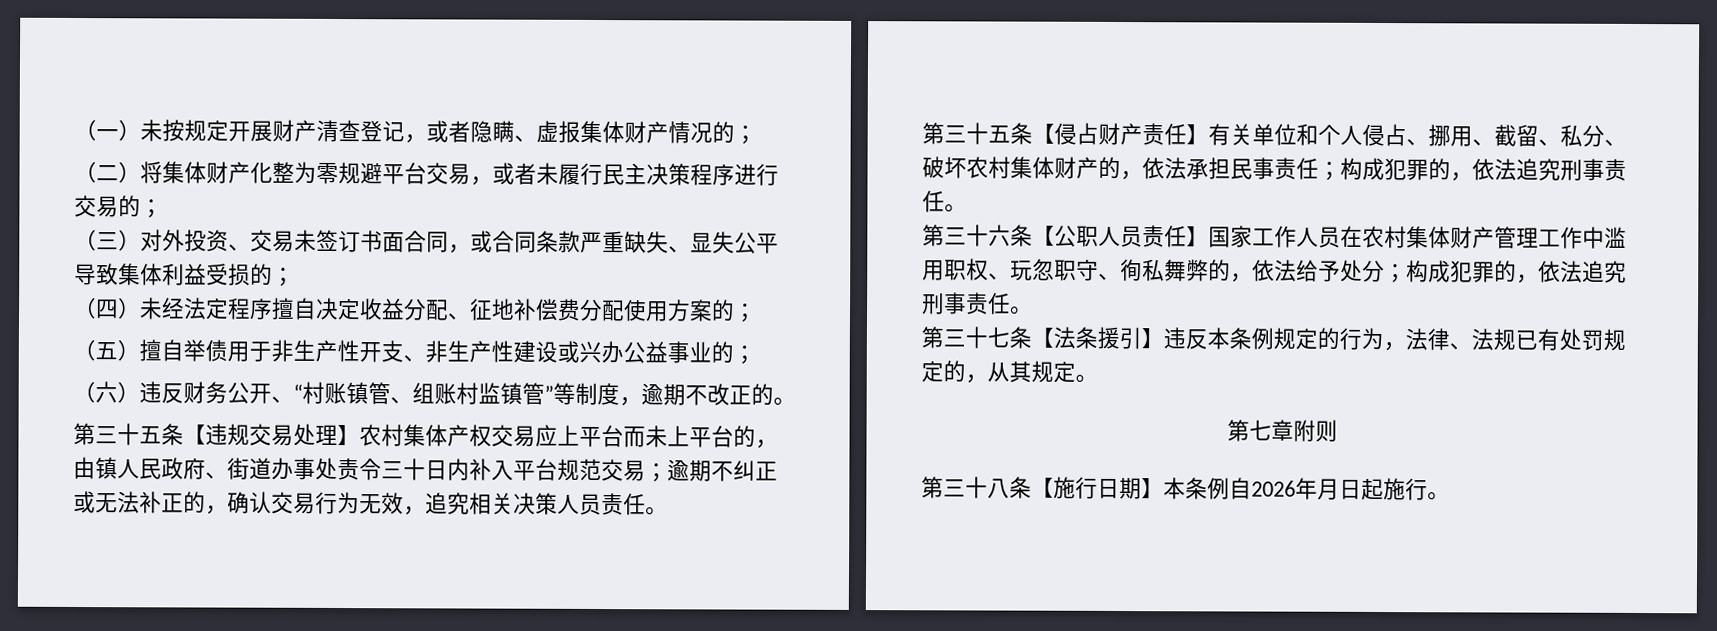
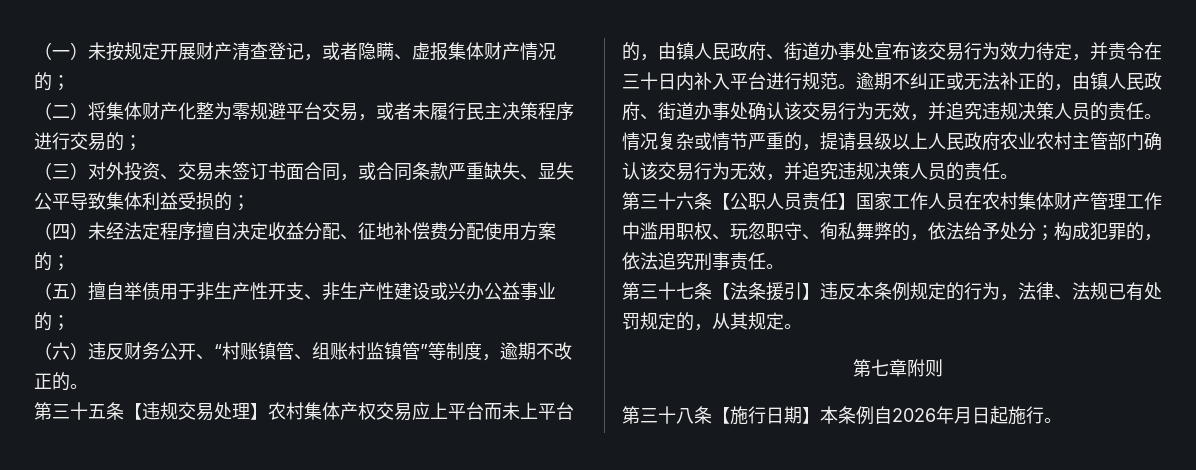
[337,458,382,481] 责令 -> [874,42,1162,61] 宣布该交易行为效力待定，并责令在
[557,458,668,483] 规范交易； -> [766,72,856,90] 进行规范。
[227,491,668,516] [922,122,1627,147] [922,156,1605,182] 确认交易行为无效，追究相关决策人员责任。 // 第三十五条【侵占财产责任】有关单位和个人侵占、挪用、截留、私分、破坏农村集体财产的，依法承担民事责任；构成犯罪的，依法追究刑事 -> [1072,72,1162,91] [622,102,1162,121] [622,132,1162,151] [622,162,964,181] 由镇人民政府、街道办事处确认该交易行为无效，并追究违规决策人员的责任。情况复杂或情节严重的，提请县级以上人民政府农业农村主管部门确认该交易行为无效，并追究违规决策人员的

